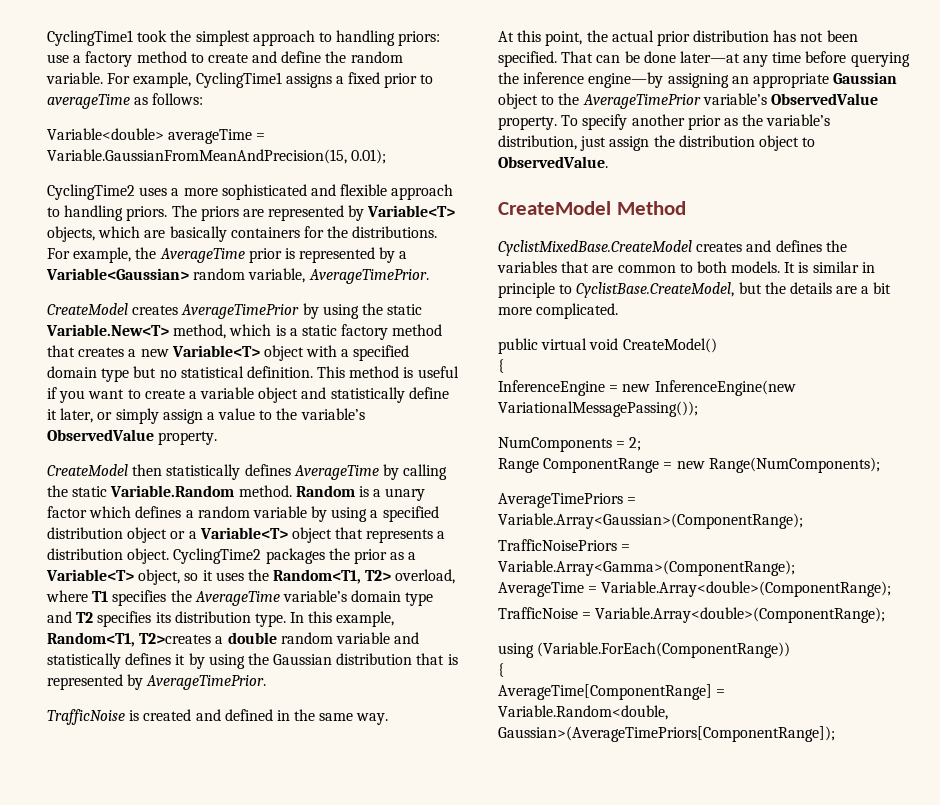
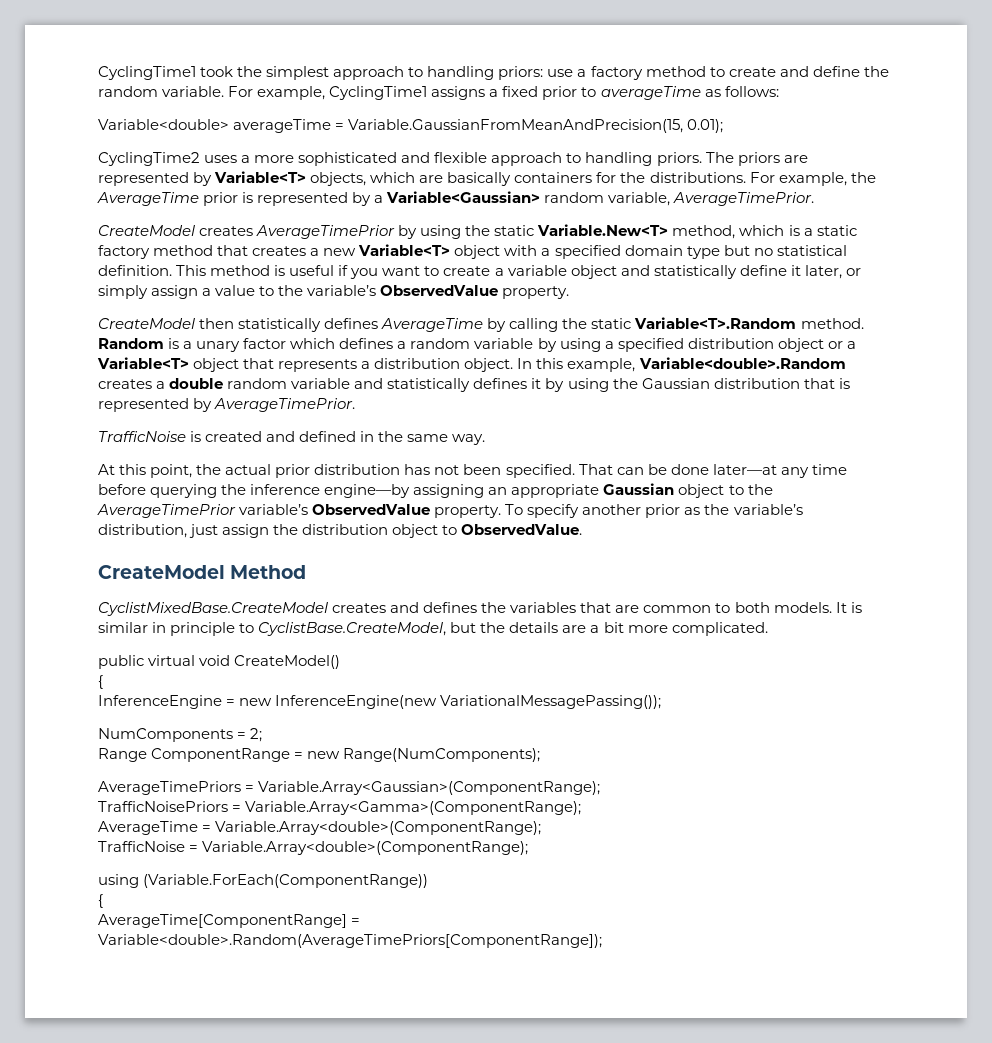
[110,485,235,497] Variable.Random -> [634,317,797,329] Variable<T>.Random
[173,548,417,564] [46,569,456,585] [46,590,434,606] [47,611,286,627] CyclingTime2 packages the prior as a Variable<T> object, so it uses the Random<T1, T2> overload, where T1 specifies the AverageTime variable’s domain type and T2 specifies its distribution type. -> (514, 365) none
[47,632,212,647] Random<T1, T2>creates -> [638,357,846,369] [98,379,152,389] Variable<double>.Random creates
[498,705,668,720] [498,726,835,742] Variable.Random<double, Gaussian>(AverageTimePriors[ComponentRange]); -> [98,934,602,948] Variable<double>.Random(AverageTimePriors[ComponentRange]);

